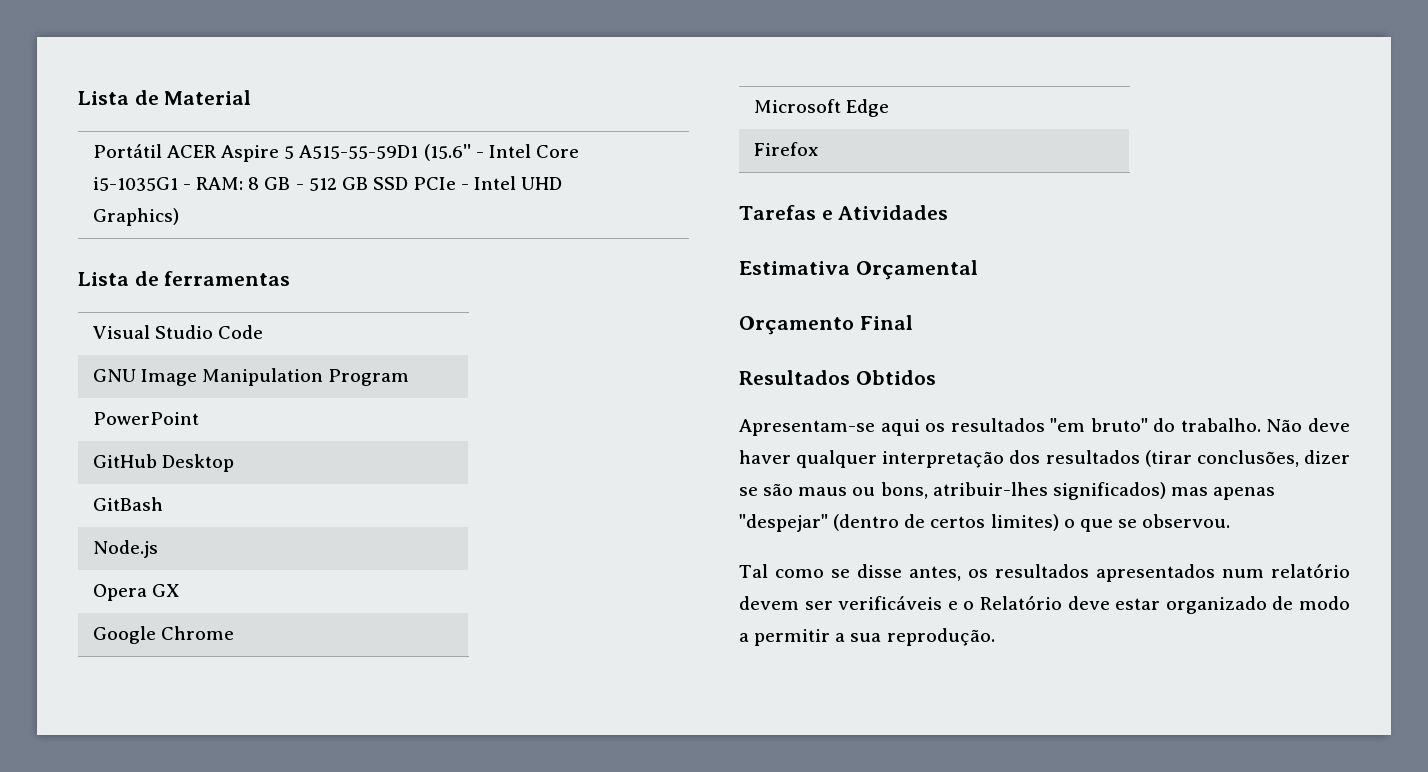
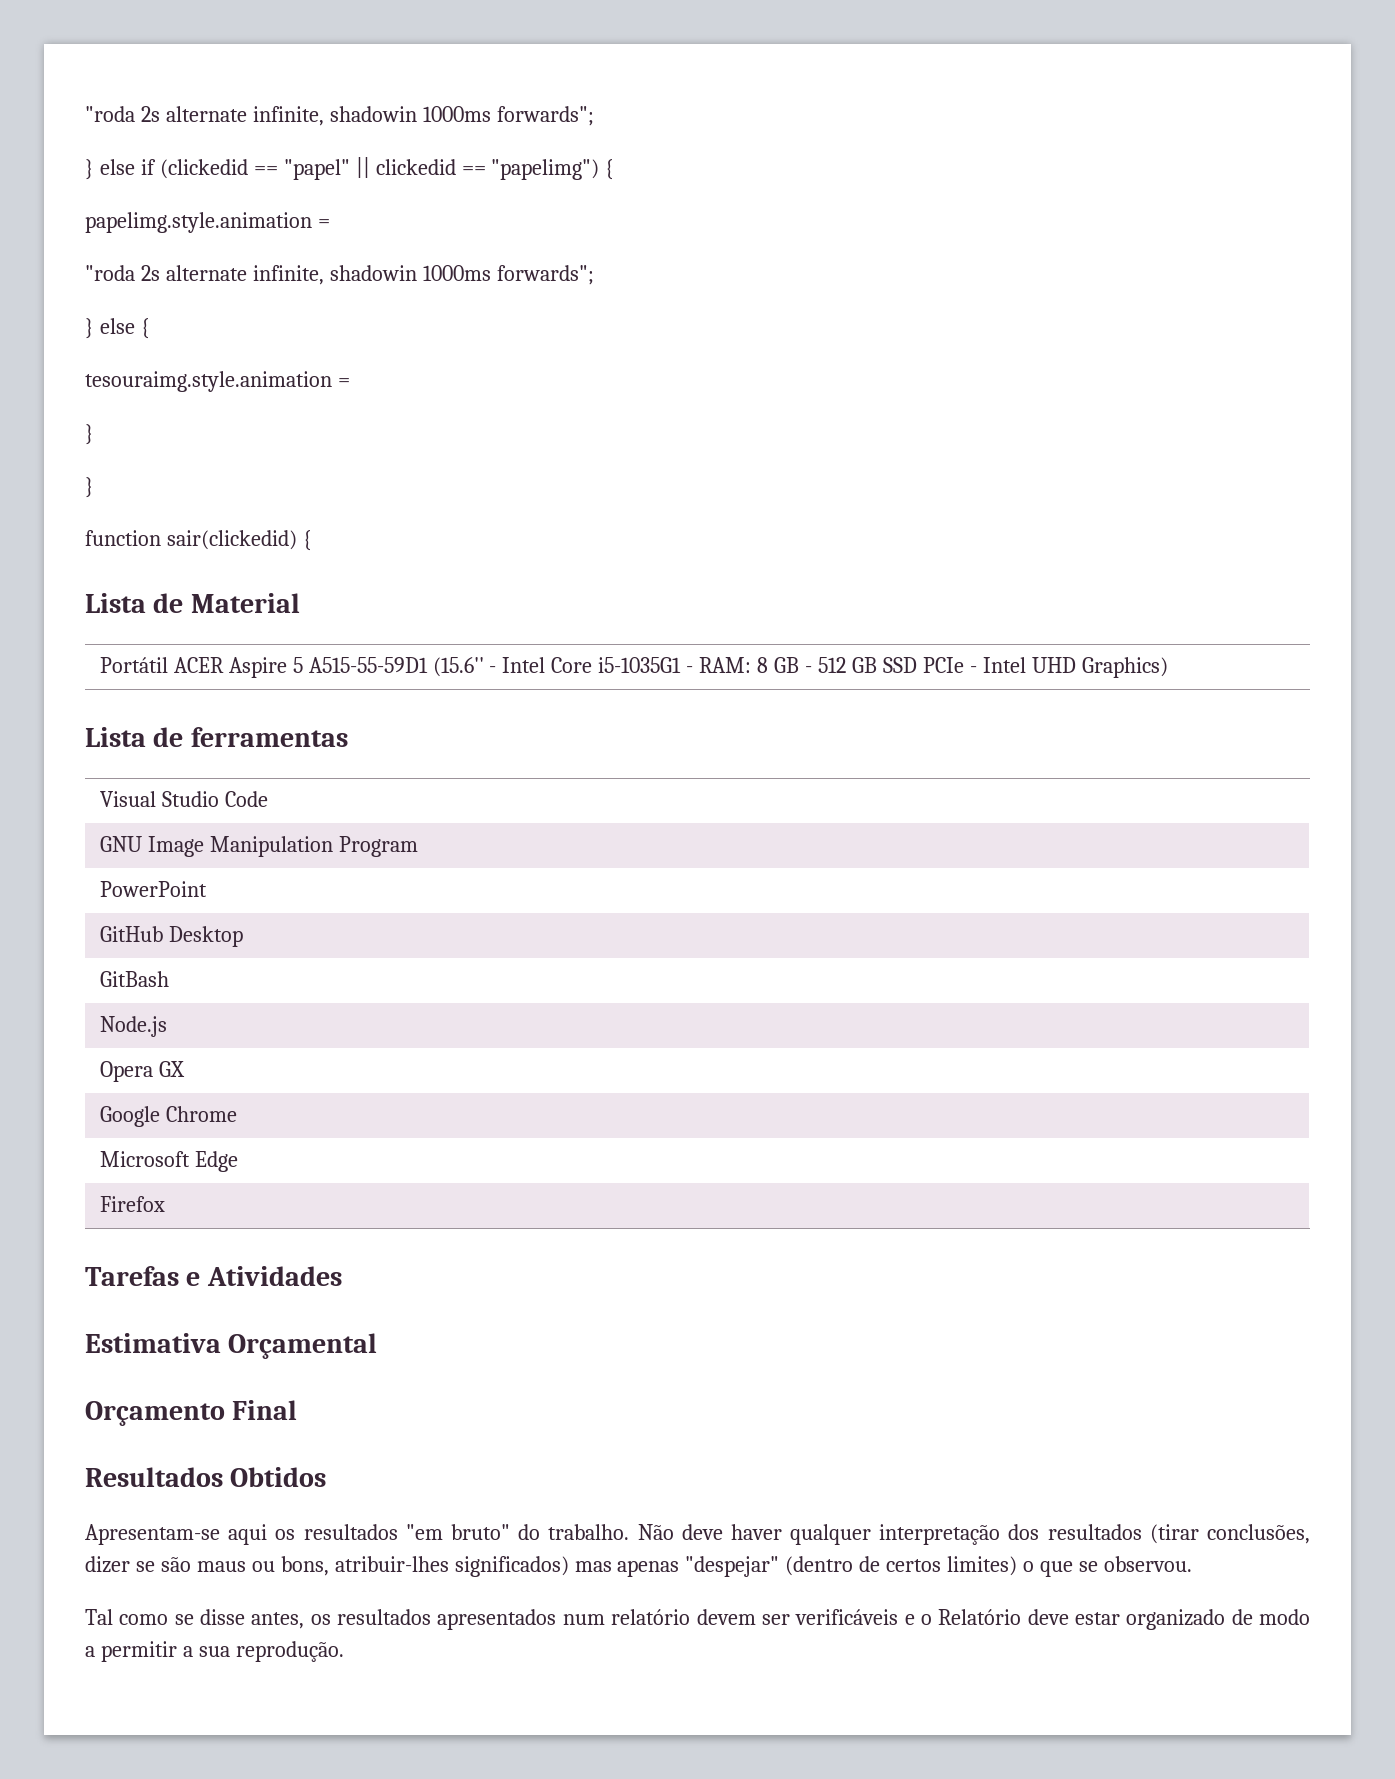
(78, 98) none -> [85,106,594,126] [85,157,615,180] [85,212,330,233] [85,265,594,285] [85,318,150,339] [85,371,350,392] [85,424,94,445] [85,477,94,498] [85,530,312,551] "roda 2s alternate infinite, shadowin 1000ms forwards"; // } else if (clickedid == "papel" || clickedid == "papelimg") { // papelimg.style.animation = // "roda 2s alternate infinite, shadowin 1000ms forwards"; // } else { // tesouraimg.style.animation = // } // } // function sair(clickedid) { //

